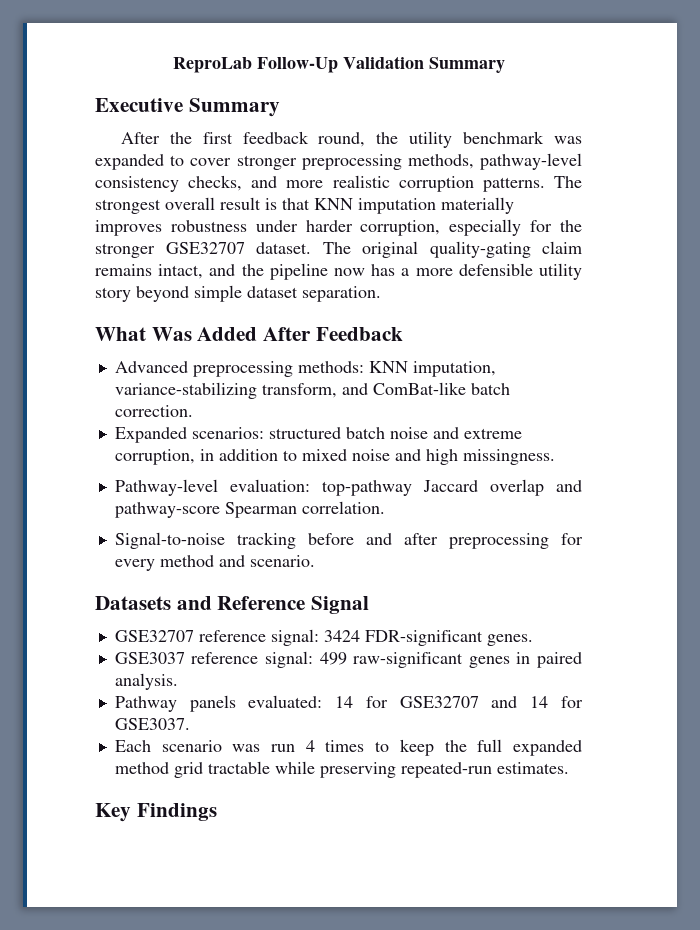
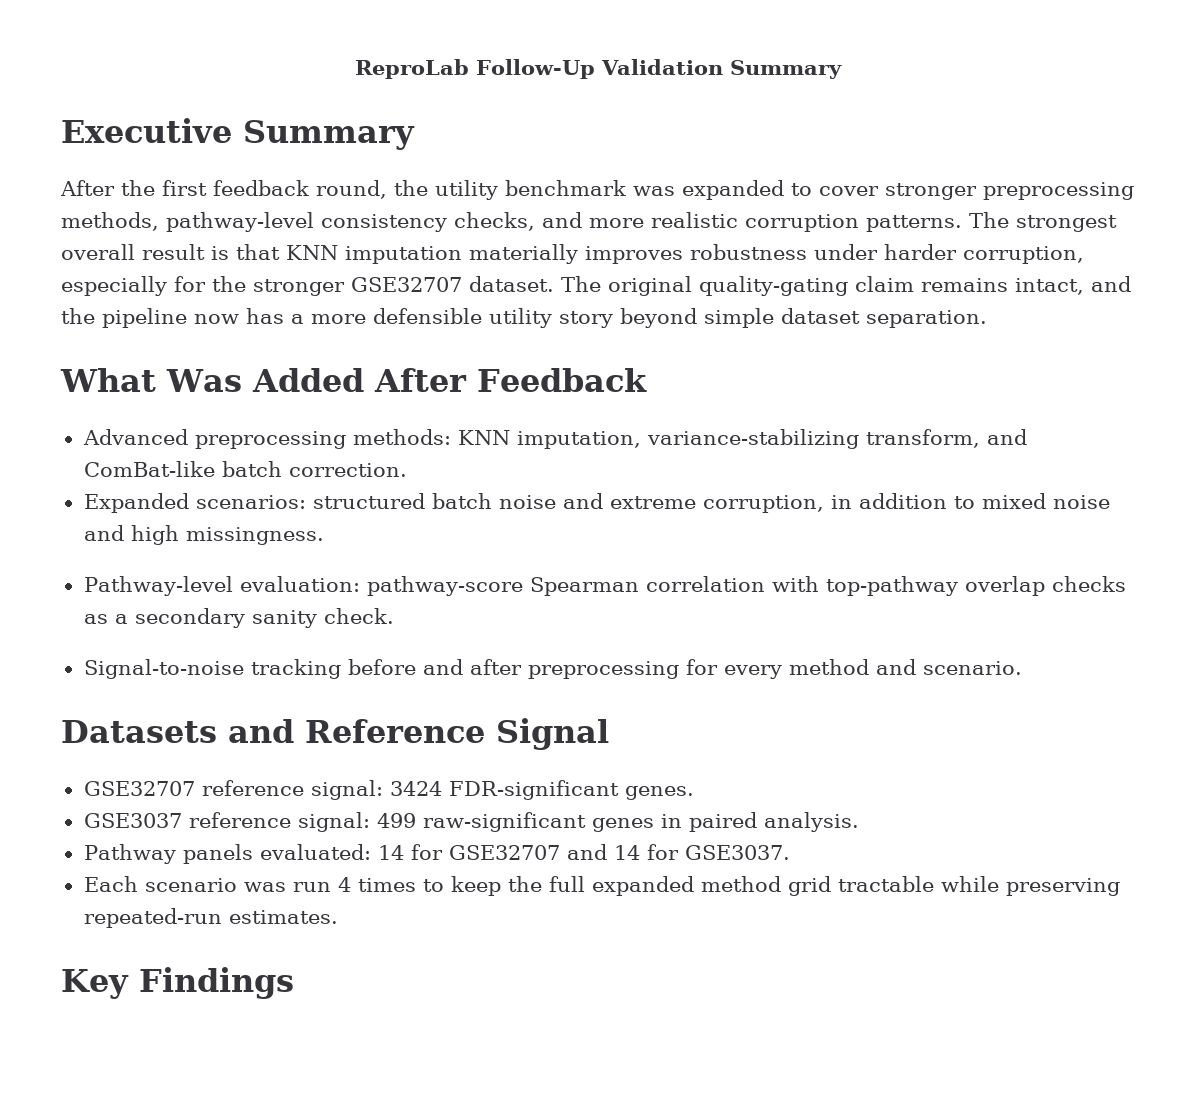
[321,479,582,496] [114,501,385,518] top-pathway Jaccard overlap and pathway-score Spearman correlation. -> [366,576,1126,596] [83,608,394,628] pathway-score Spearman correlation with top-pathway overlap checks as a secondary sanity check.

